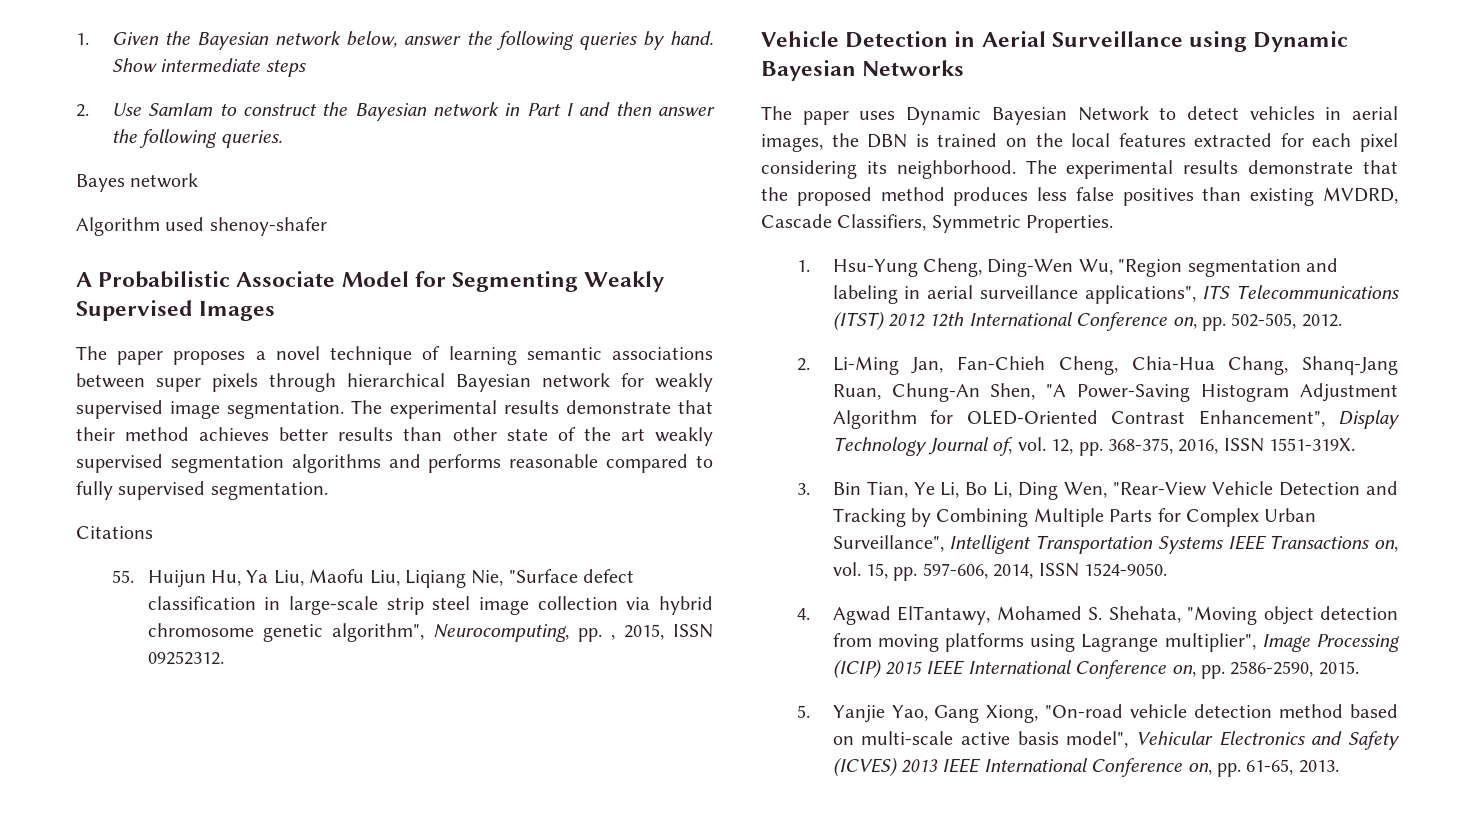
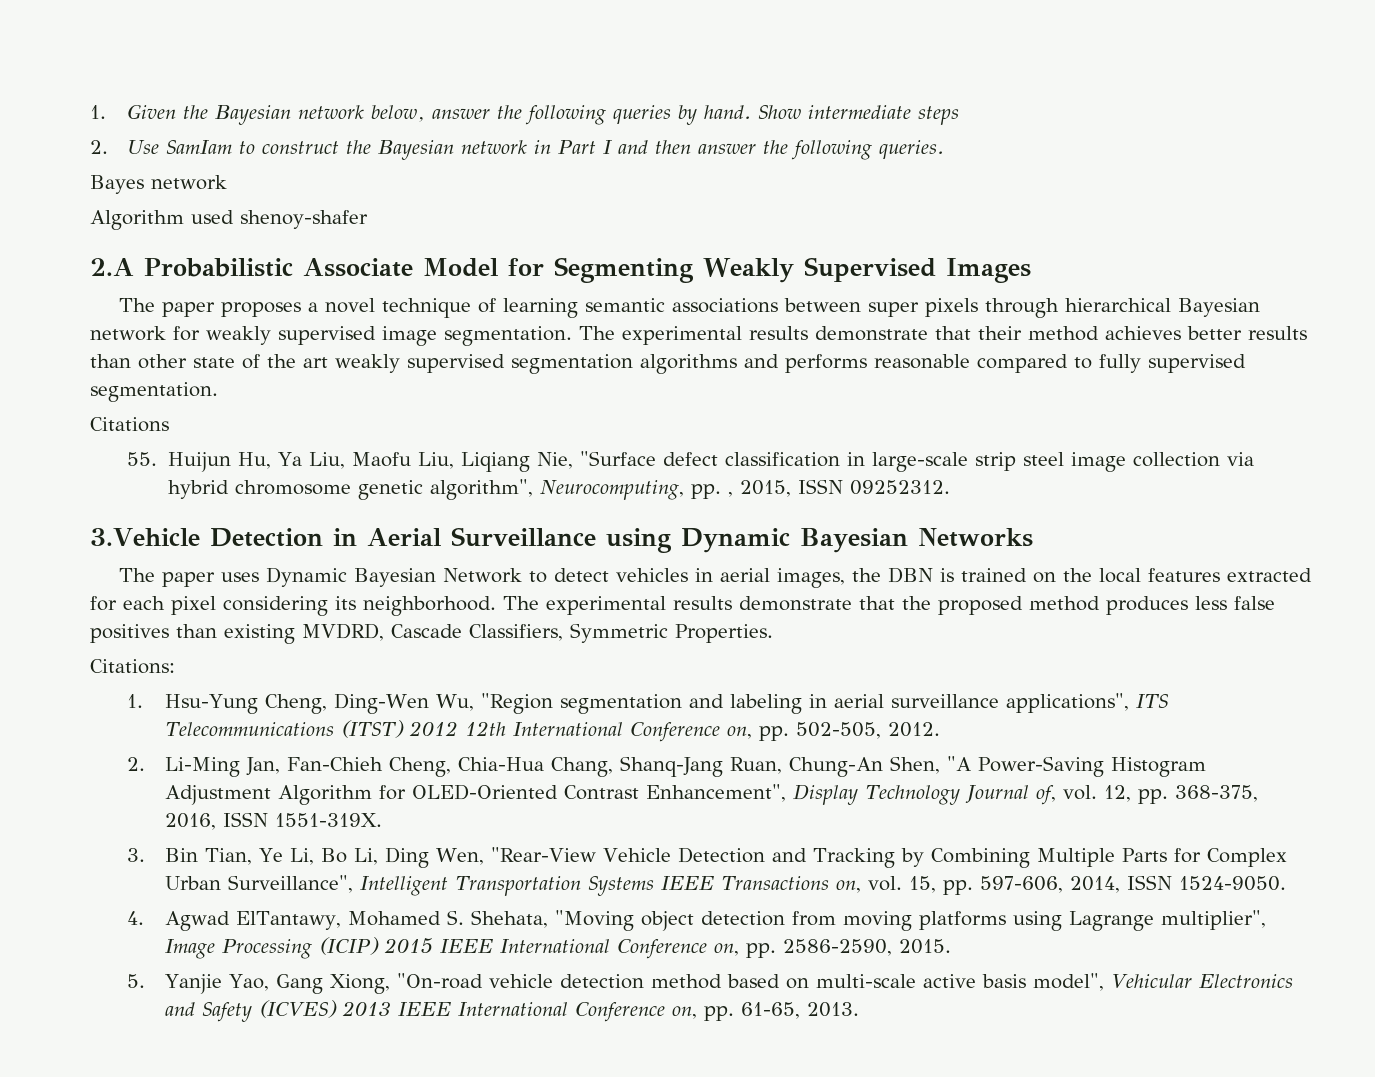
[76,272,92,287] A -> [90,258,134,276] 2.A
[761,31,839,47] Vehicle -> [90,528,200,546] 3.Vehicle
(1114, 224) none -> [90,659,175,674] // Citations:

